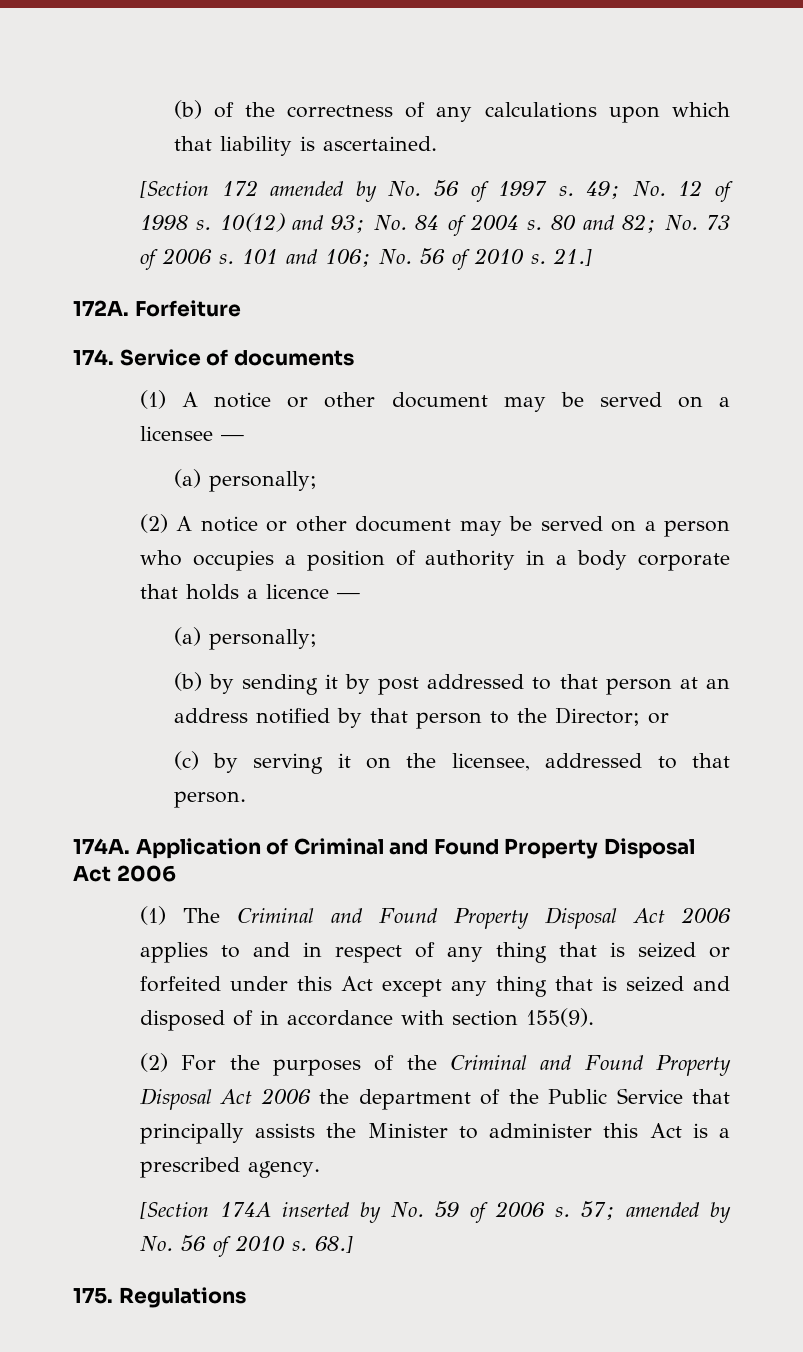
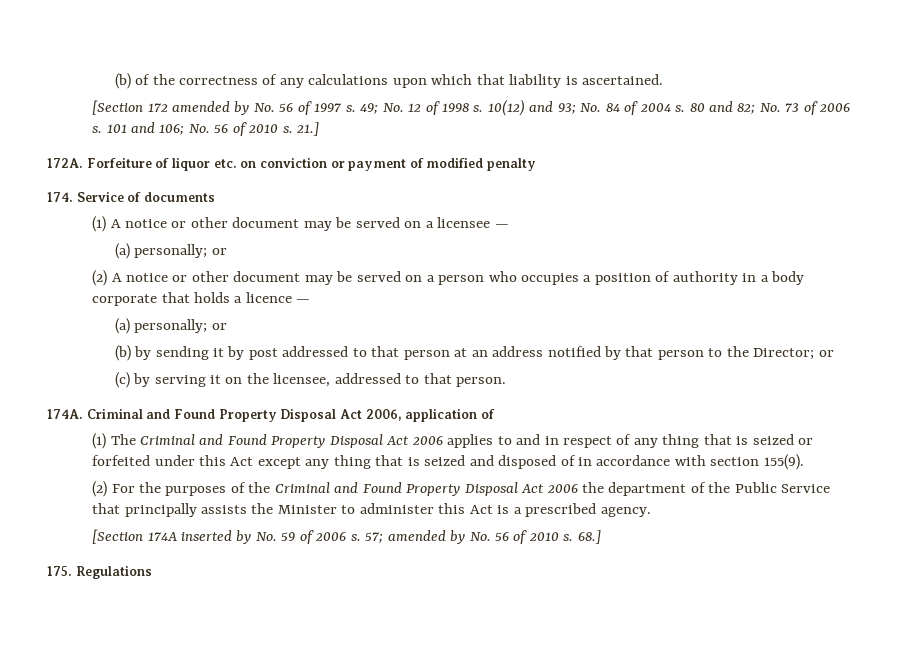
(241, 308) none -> [155,157,537,171] of liquor etc. on conviction or payment of modified penalty
(317, 481) none -> [211,248,227,255] or
(317, 639) none -> [211,323,227,330] or
[135,838,695,859] [73,865,176,882] Application of Criminal and Found Property Disposal Act 2006 -> [86,408,495,422] Criminal and Found Property Disposal Act 2006, application of

